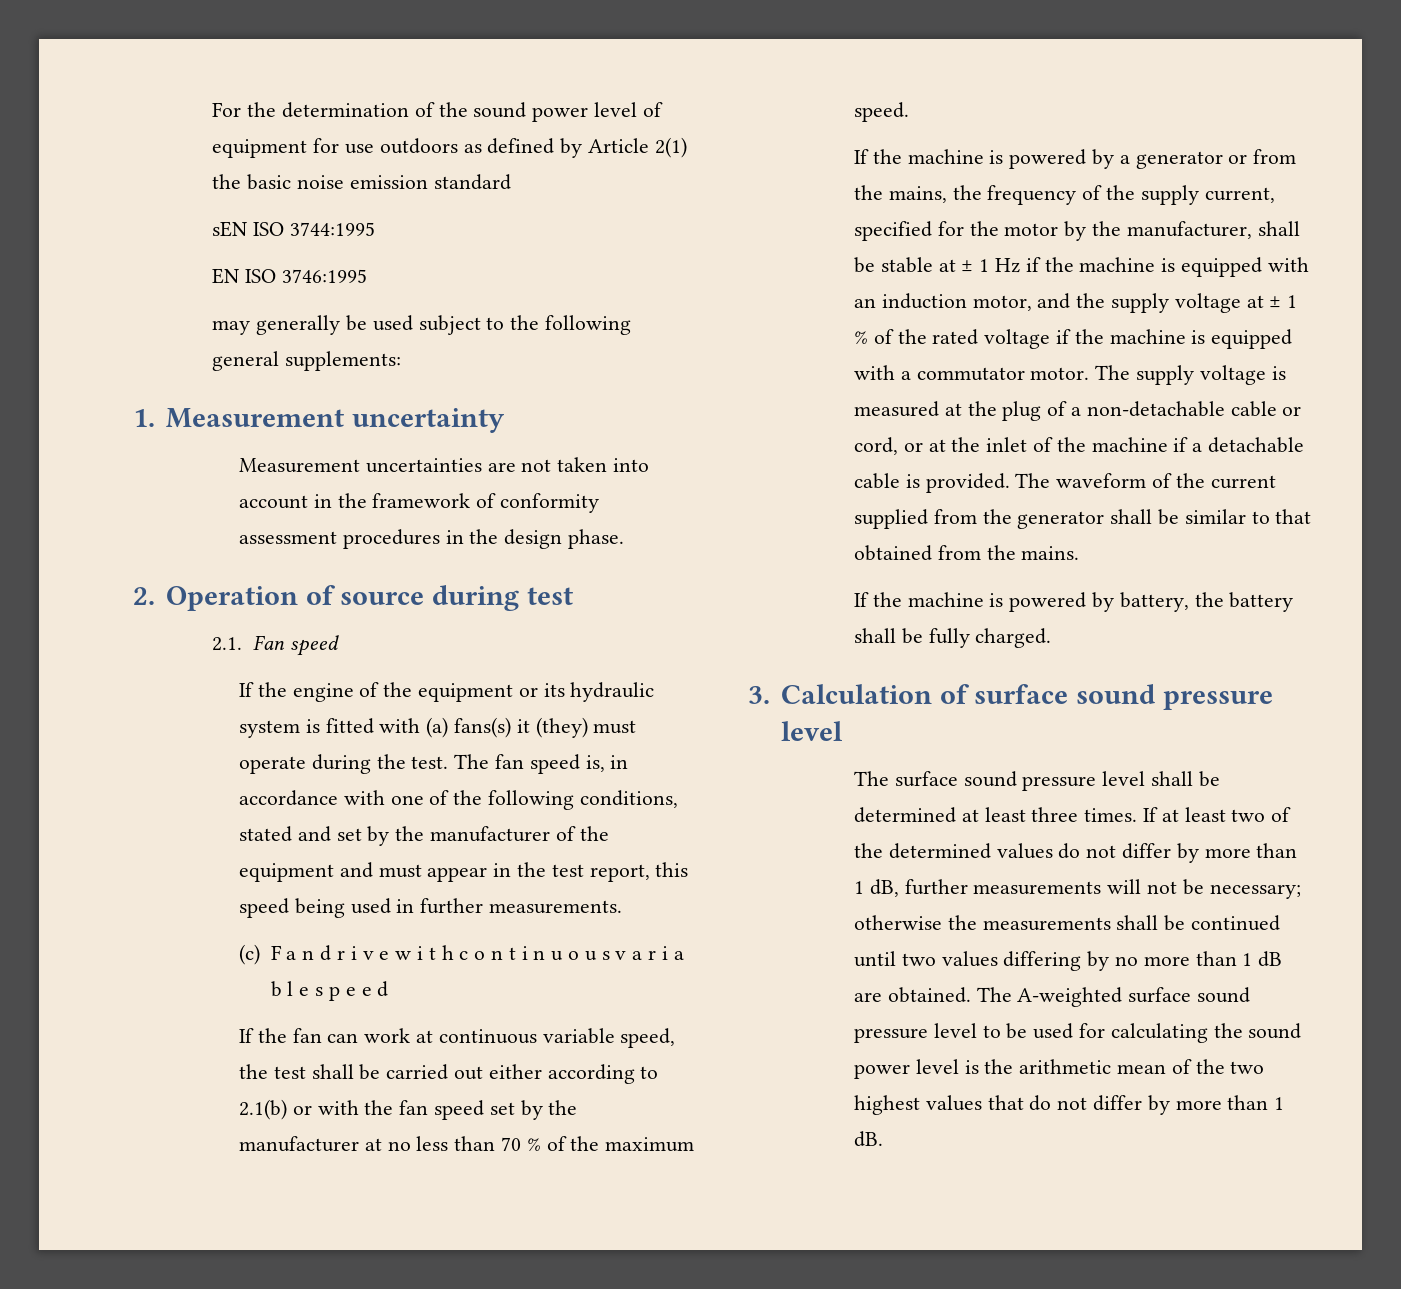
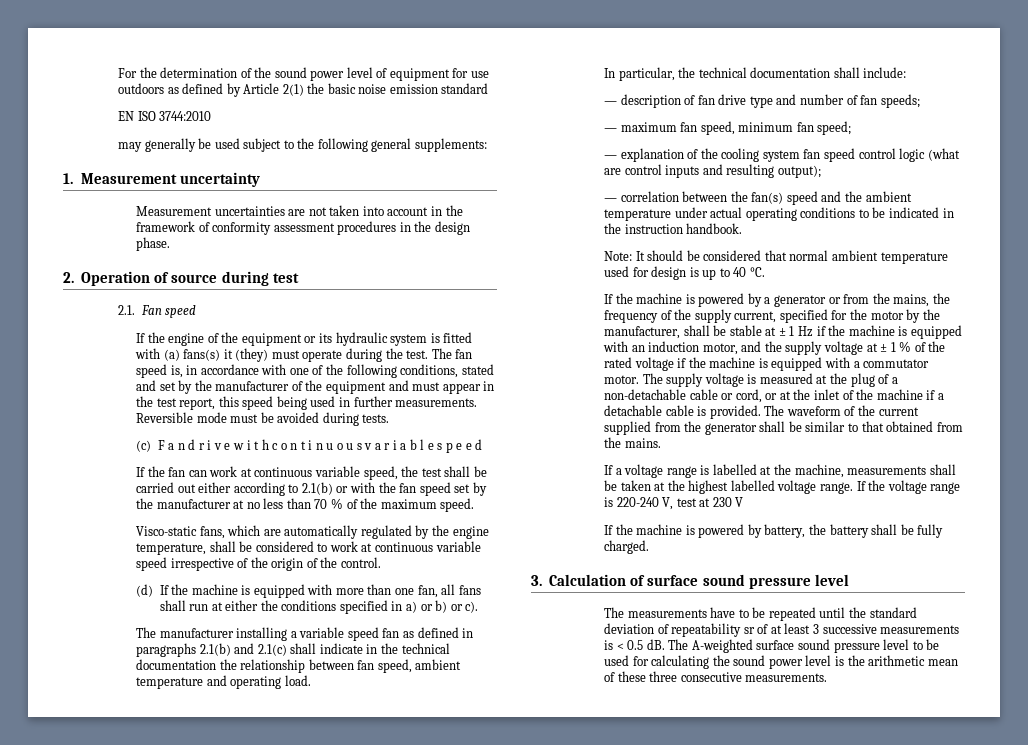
[212,221,376,237] // sEN ISO 3744:1995 -> (489, 88) none
[282,269,368,283] 3746:1995 -> [159,111,212,121] 3744:2010
(622, 907) none -> [136,412,390,426] Reversible mode must be avoided during tests.
(909, 112) none -> [136,525,489,539] [136,541,481,555] [136,557,381,571] [136,584,481,598] [159,600,479,614] [136,627,474,641] [136,643,450,657] [136,659,462,673] [136,675,311,689] [604,67,907,81] [604,94,920,108] [604,121,852,135] [604,148,960,162] [604,164,821,178] [604,191,912,205] [604,207,954,221] [604,223,743,234] [604,250,948,264] [604,266,765,280] // Visco-static fans, which are automatically regulated by the engine temperature, shall be considered to work at continuous variable speed irrespective of the origin of the control. // (d) If the machine is equipped with more than one fan, all fans shall run at either the conditions specified in a) or b) or c). // The manufacturer installing a variable speed fan as defined in paragraphs 2.1(b) and 2.1(c) shall indicate in the technical documentation the relationship between fan speed, ambient temperature and operating load. // In particular, the technical documentation shall include: // ― description of fan drive type and number of fan speeds; // ― maximum fan speed, minimum fan speed; // ― explanation of the cooling system fan speed control logic (what are control inputs and resulting output); // ― correlation between the fan(s) speed and the ambient temperature under actual operating conditions to be indicated in the instruction handbook. // Note: It should be considered that normal ambient temperature used for design is up to 40 °C.
(1080, 553) none -> [604,464,956,478] [604,480,961,494] [604,497,744,510] // If a voltage range is labelled at the machine, measurements shall be taken at the highest labelled voltage range. If the voltage range is 220-240 V, test at 230 V
[894,771,1220,791] [853,807,1292,823] [853,843,1298,863] [853,879,1301,899] [853,915,1280,931] [853,951,1283,971] [853,987,971,1003] surface sound pressure level shall be determined at least three times. If at least two of the determined values do not differ by more than 1 dB, further measurements will not be necessary; otherwise the measurements shall be continued until two values differing by no more than 1 dB are obtained. -> [627,607,917,621] [604,623,960,637] [604,639,665,650] measurements have to be repeated until the standard deviation of repeatability sr of at least 3 successive measurements is < 0.5 dB.
[1195,1059,1265,1074] [853,1095,1285,1115] [853,1131,883,1147] the two highest values that do not differ by more than 1 dB. -> [617,671,828,682] these three consecutive measurements.

